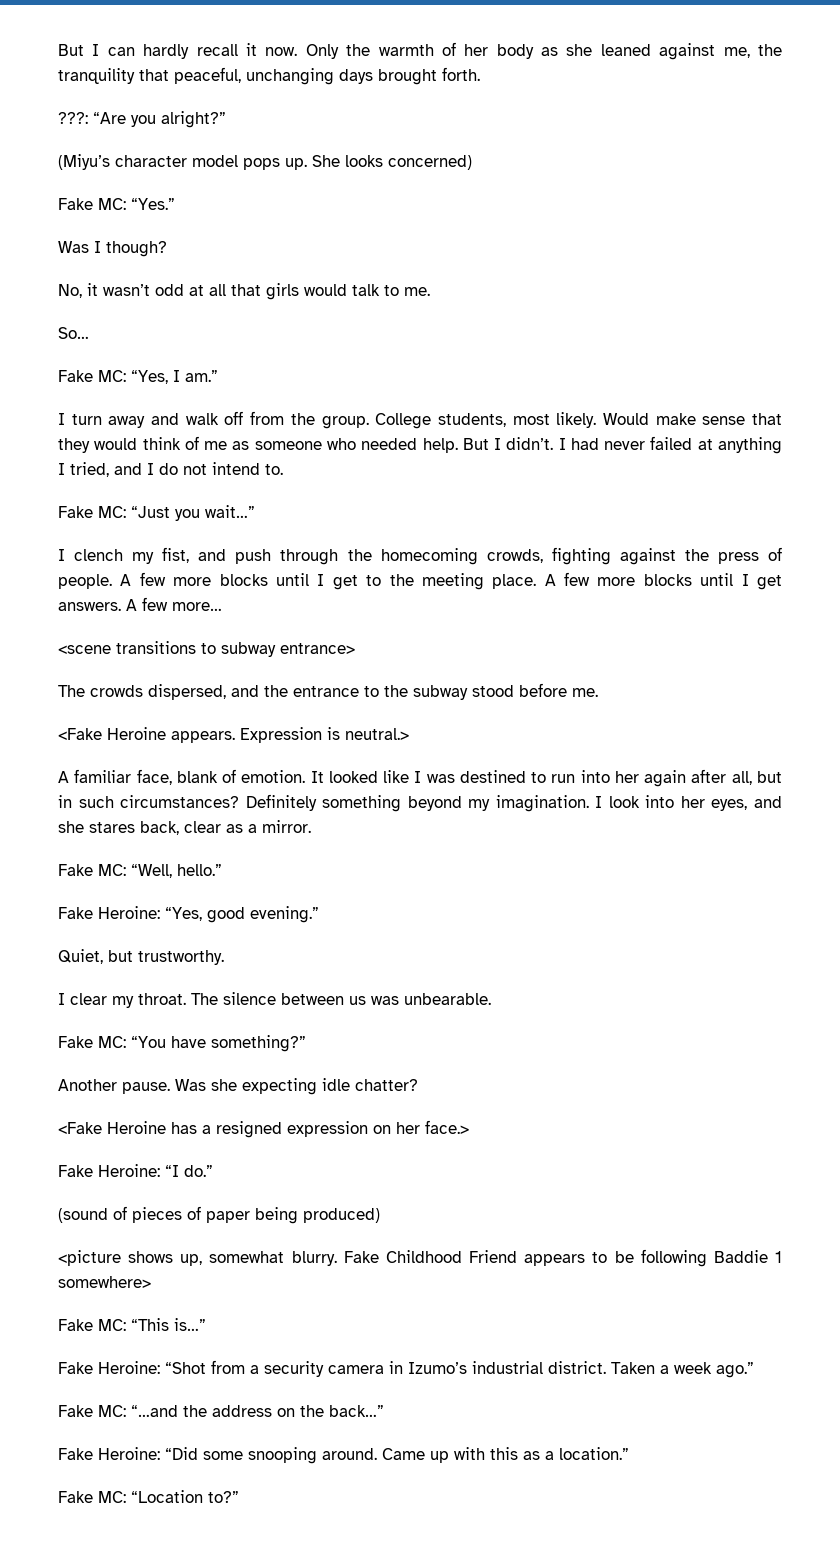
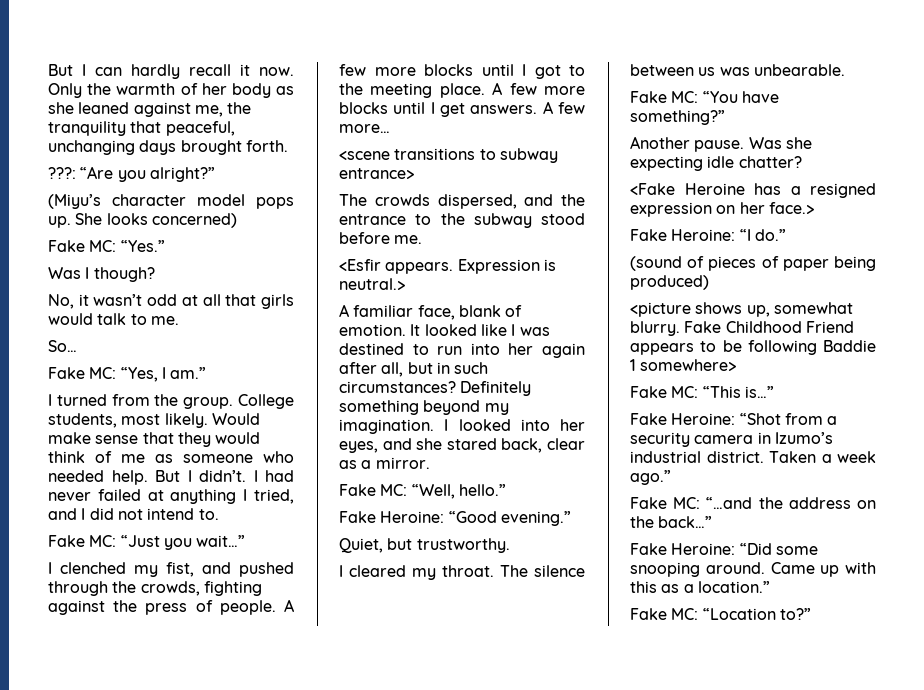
[71,411,244,428] turn away and walk off -> [56,394,107,406] turned
[159,463,178,475] do -> [89,508,114,520] did
[74,549,124,561] clench -> [60,562,126,574] clenched
[235,549,272,564] push -> [239,562,294,577] pushed
[380,548,478,565] homecoming -> (137, 587) none
[332,575,358,590] get -> [534,65,561,79] got
[58,727,166,740] <Fake Heroine -> [339,259,381,271] <Esfir
[608,796,640,808] look -> [458,419,511,431] looked
[89,822,135,833] stares -> [446,438,497,450] stared
[165,907,245,923] “Yes, good -> [448,511,497,523] “Good
[70,993,107,1005] clear -> [349,565,406,577] cleared

